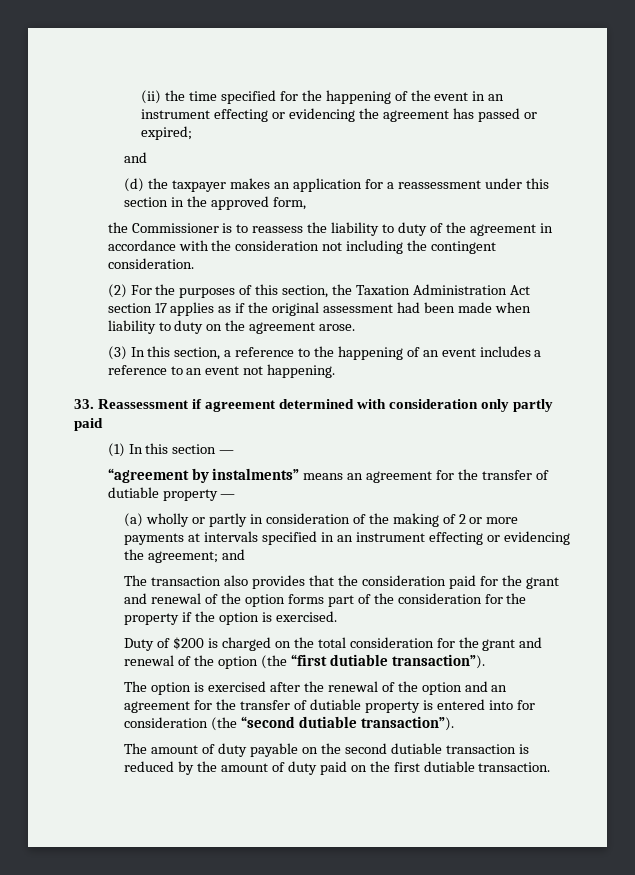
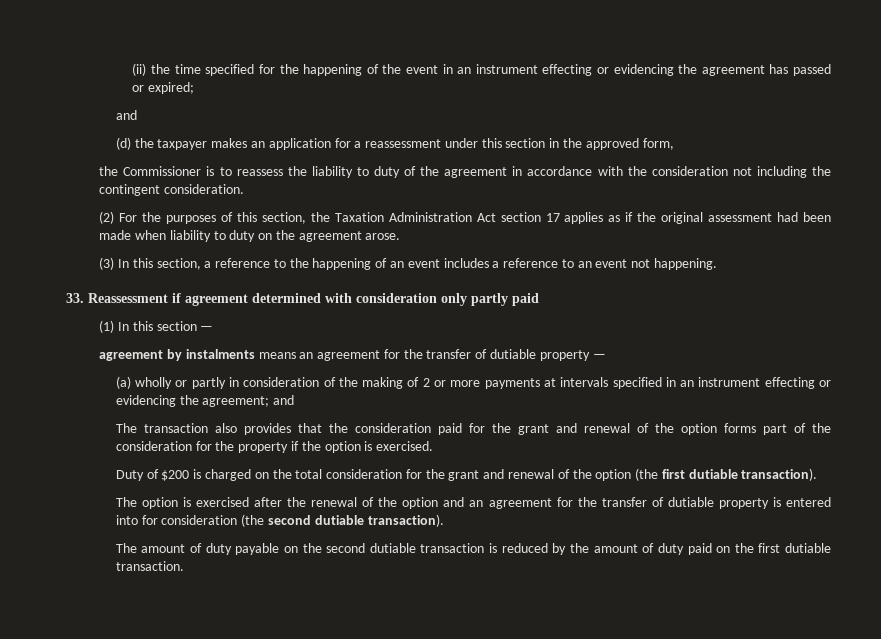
[107,468,300,483] “agreement by instalments” -> [99,349,255,361] agreement by instalments
[290,654,485,669] “first dutiable transaction”). -> [661,468,818,481] first dutiable transaction).
[241,716,455,731] “second dutiable transaction”). -> [267,514,444,527] second dutiable transaction).

